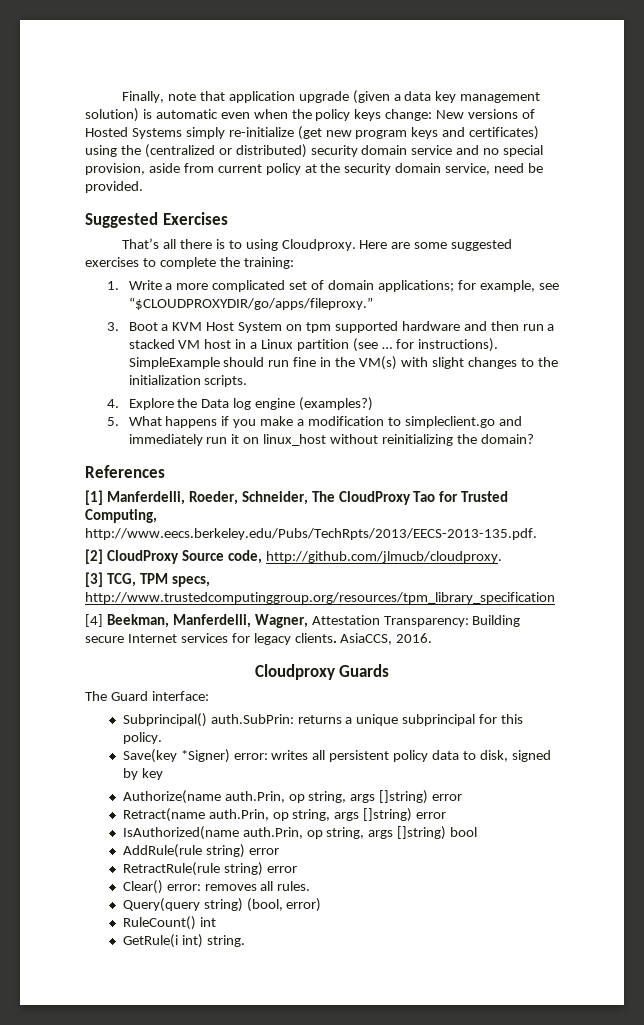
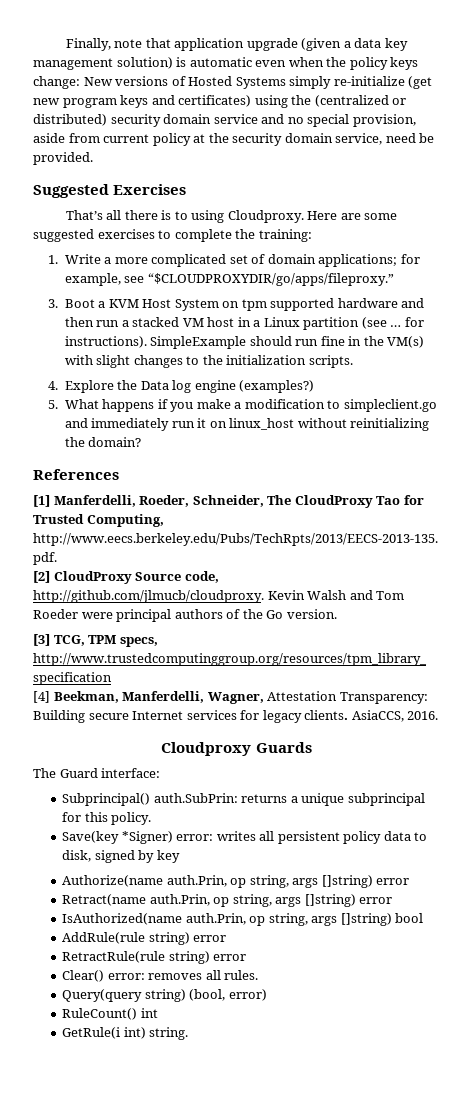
(502, 557) none -> [267,590,405,600] [33,609,337,622] Kevin Walsh and Tom Roeder were principal authors of the Go version.

